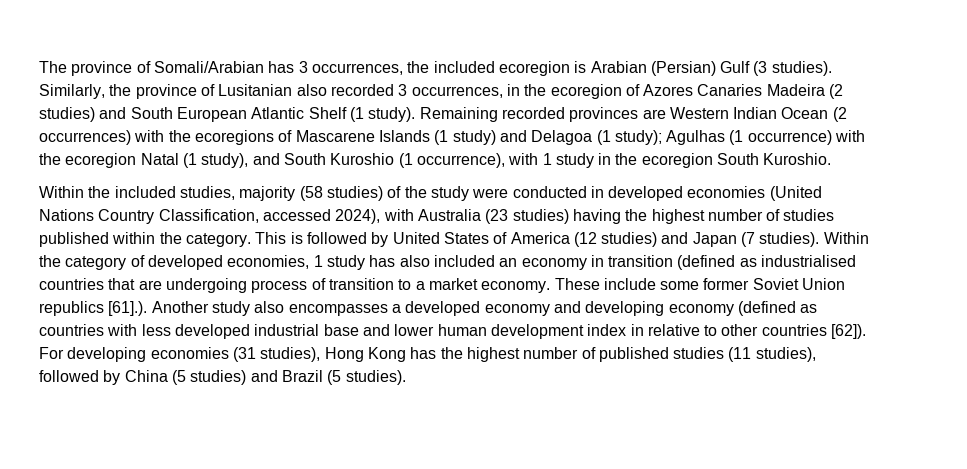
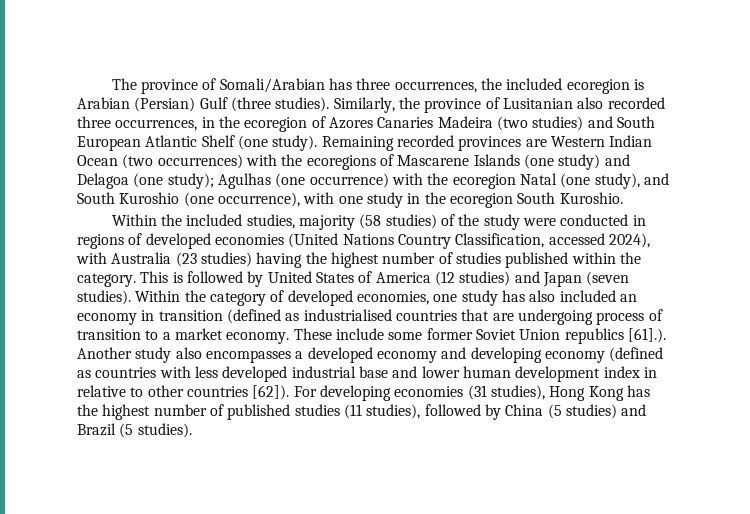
[298,61,308,73] 3 -> [356,78,391,90] three
[753,61,768,76] (3 -> [230,97,271,112] (three
[398,84,408,96] 3 -> [77,116,111,128] three
[829,84,844,99] (2 -> [496,116,528,131] (two
[349,107,364,122] (1 -> [237,135,268,150] (one
[832,107,847,122] (2 -> [122,154,154,169] (two
[434,130,449,145] (1 -> [523,154,554,169] (one
[596,130,611,145] (1 -> [133,173,164,188] (one
[729,130,744,145] (1 -> [275,173,306,188] (one
[182,153,197,168] (1 -> [560,173,591,188] (one
[398,153,413,168] (1 -> [183,192,214,207] (one
[542,153,552,165] 1 -> [338,196,363,204] one
(604, 192) none -> [77,233,143,249] regions of
[741,232,756,247] (7 -> [586,271,630,286] (seven
[313,255,323,267] 1 -> [433,294,458,302] one

